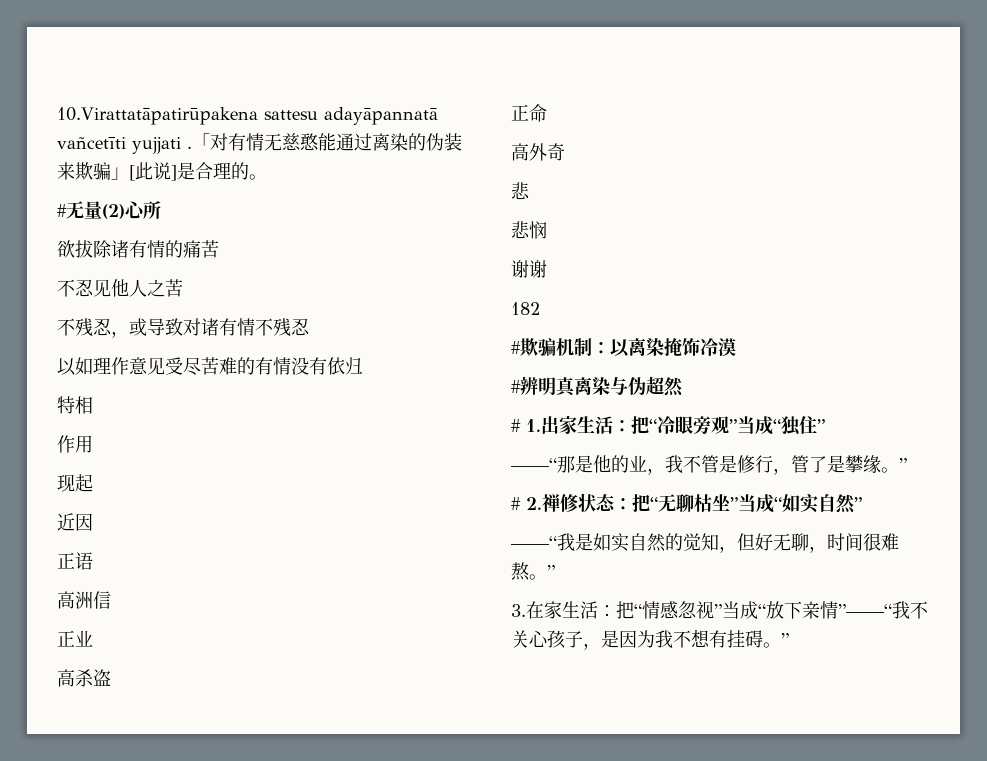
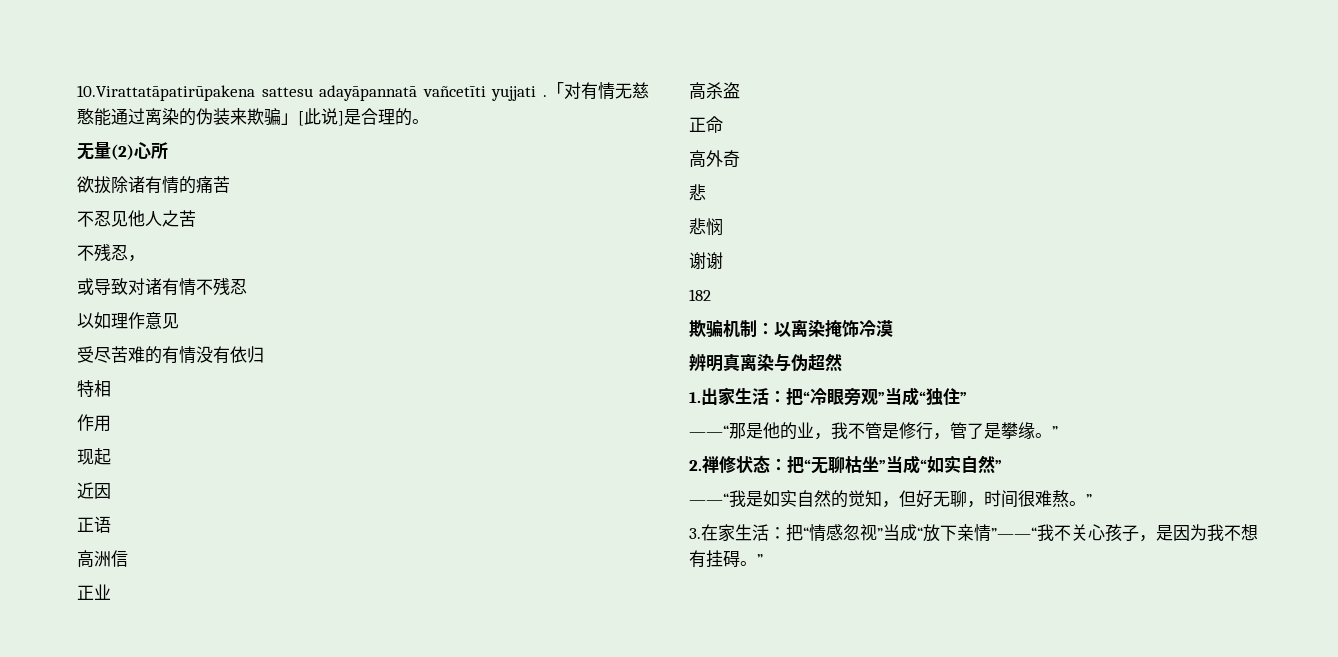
[57,204,67,217] # -> (429, 121) none
(129, 334) none -> (145, 258) //
(165, 366) none -> (179, 321) //
[511,341,521,354] # -> (711, 295) none
[511,380,521,393] # -> (893, 328) none
[511,419,521,432] # -> (842, 362) none
[511,497,521,510] # -> (1058, 431) none

